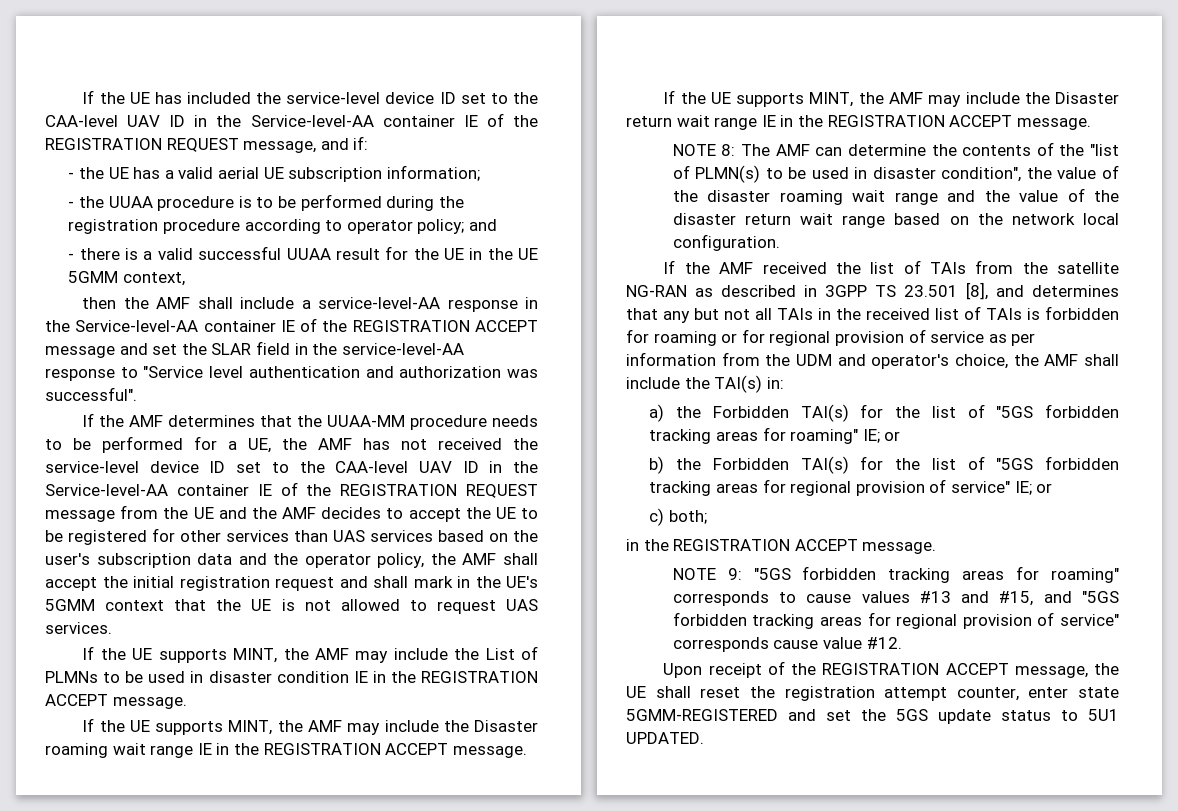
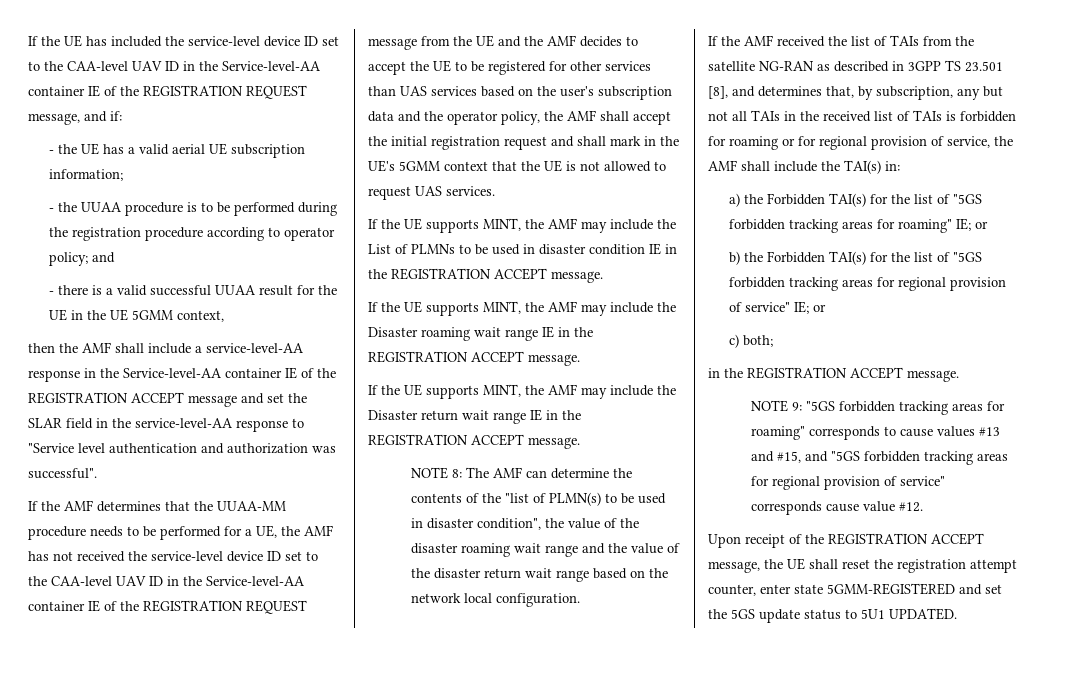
[626,308,658,320] that -> [826,86,953,100] that, by subscription,
[930,331,1036,346] [626,352,1008,369] service as per information from the UDM and operator's choice, -> [947,136,990,148] service,

